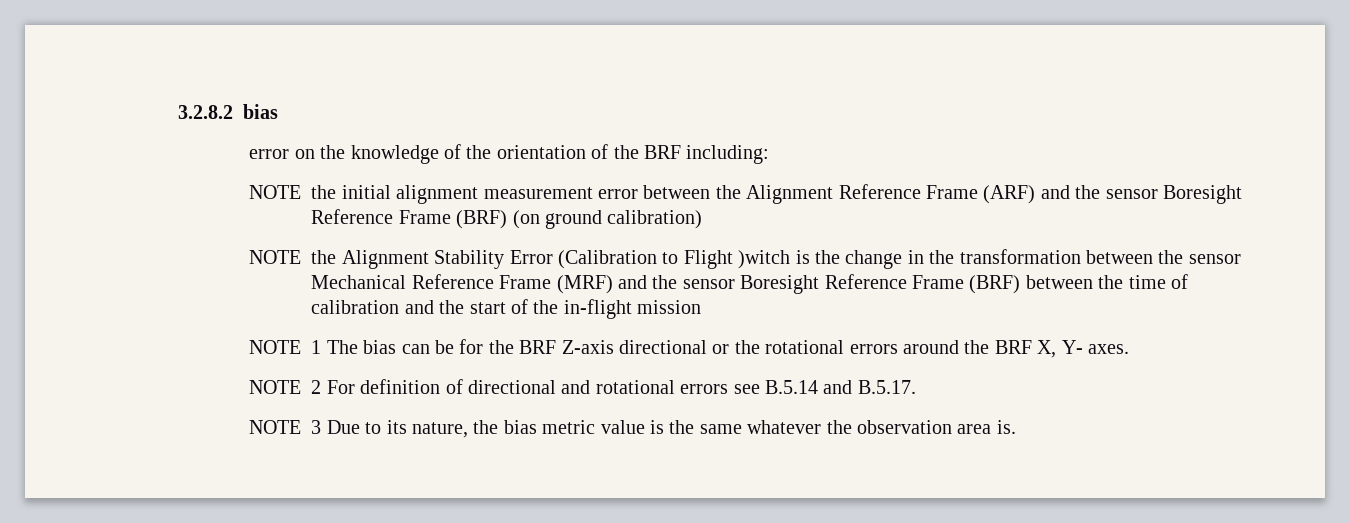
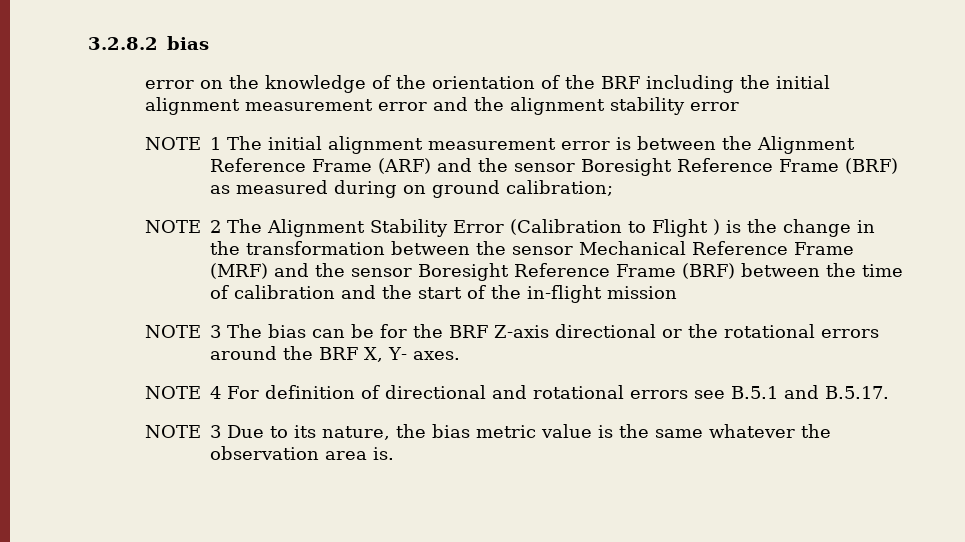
[686,145,770,164] [249,185,302,199] including: // NOTE -> [645,75,734,93] including
(639, 194) none -> [432,97,739,115] [144,136,631,154] and the alignment stability error // NOTE 1 The initial alignment measurement error is
[512,210,703,229] [249,250,337,264] (on ground calibration) // NOTE the -> [209,180,613,198] [144,219,262,233] as measured during on ground calibration; // NOTE 2 The
[738,250,791,269] )witch -> [712,219,720,235] )
[311,340,322,354] 1 -> [209,325,221,338] 3
[311,380,322,394] 2 -> [209,386,221,399] 4
[765,380,819,394] B.5.14 -> [730,386,778,399] B.5.1

